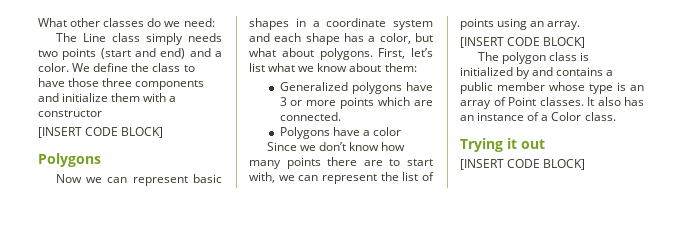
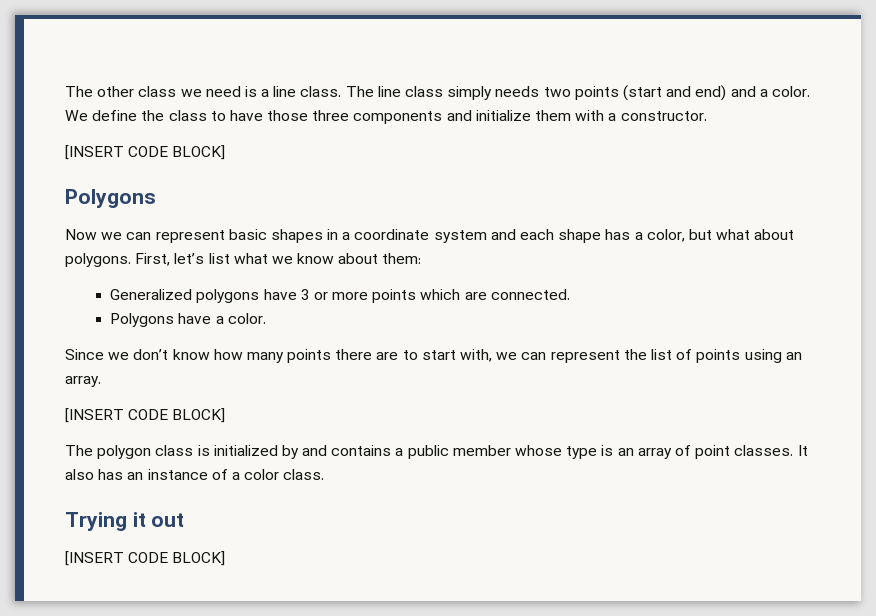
[38,18,215,27] [55,33,106,42] What other classes do we need: // The Line -> [65,86,401,97] The other class we need is a line class. The line
[38,110,102,117] constructor -> [620,111,707,121] constructor.
[372,127,401,136] color -> [227,313,266,324] color.
[508,97,536,106] Point -> [695,445,731,459] point
[551,112,582,121] Color -> [244,469,280,480] color

